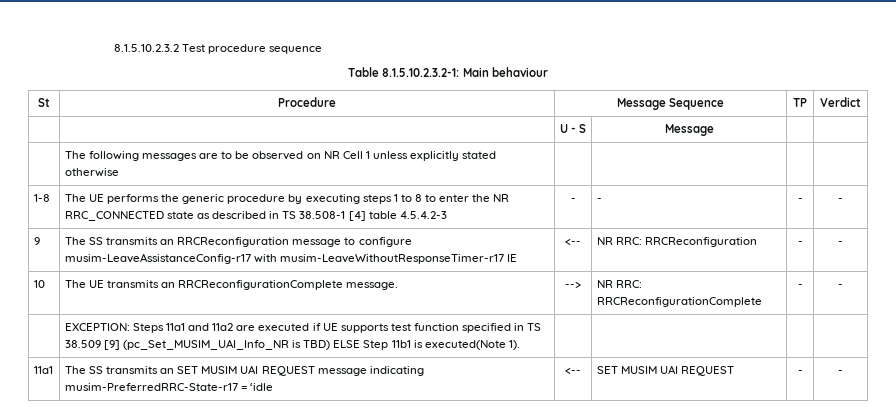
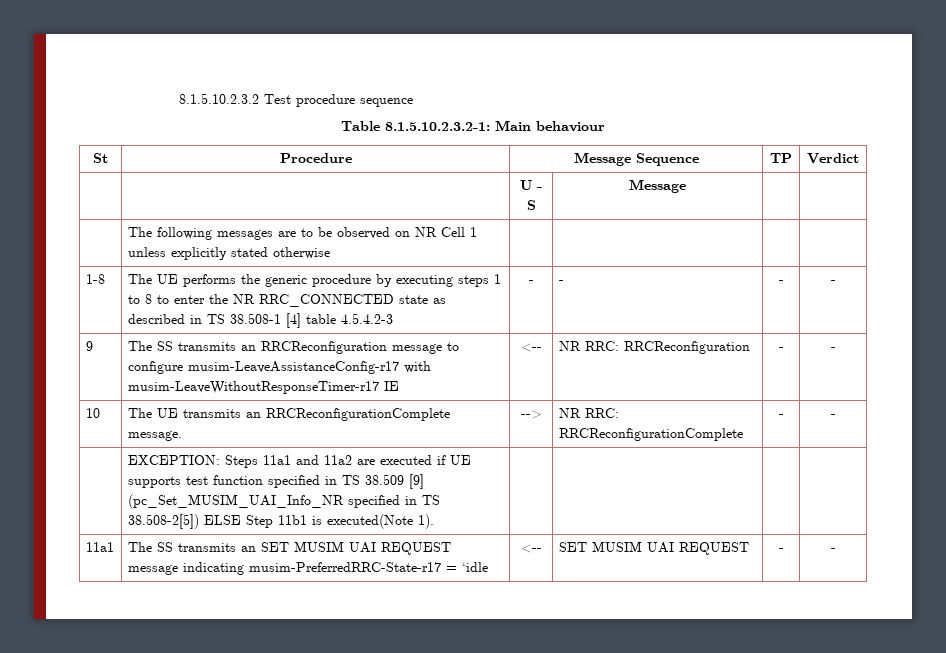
[292,340,331,350] is TBD) -> [347,495,440,508] [127,514,199,529] specified in TS 38.508-2[5])

